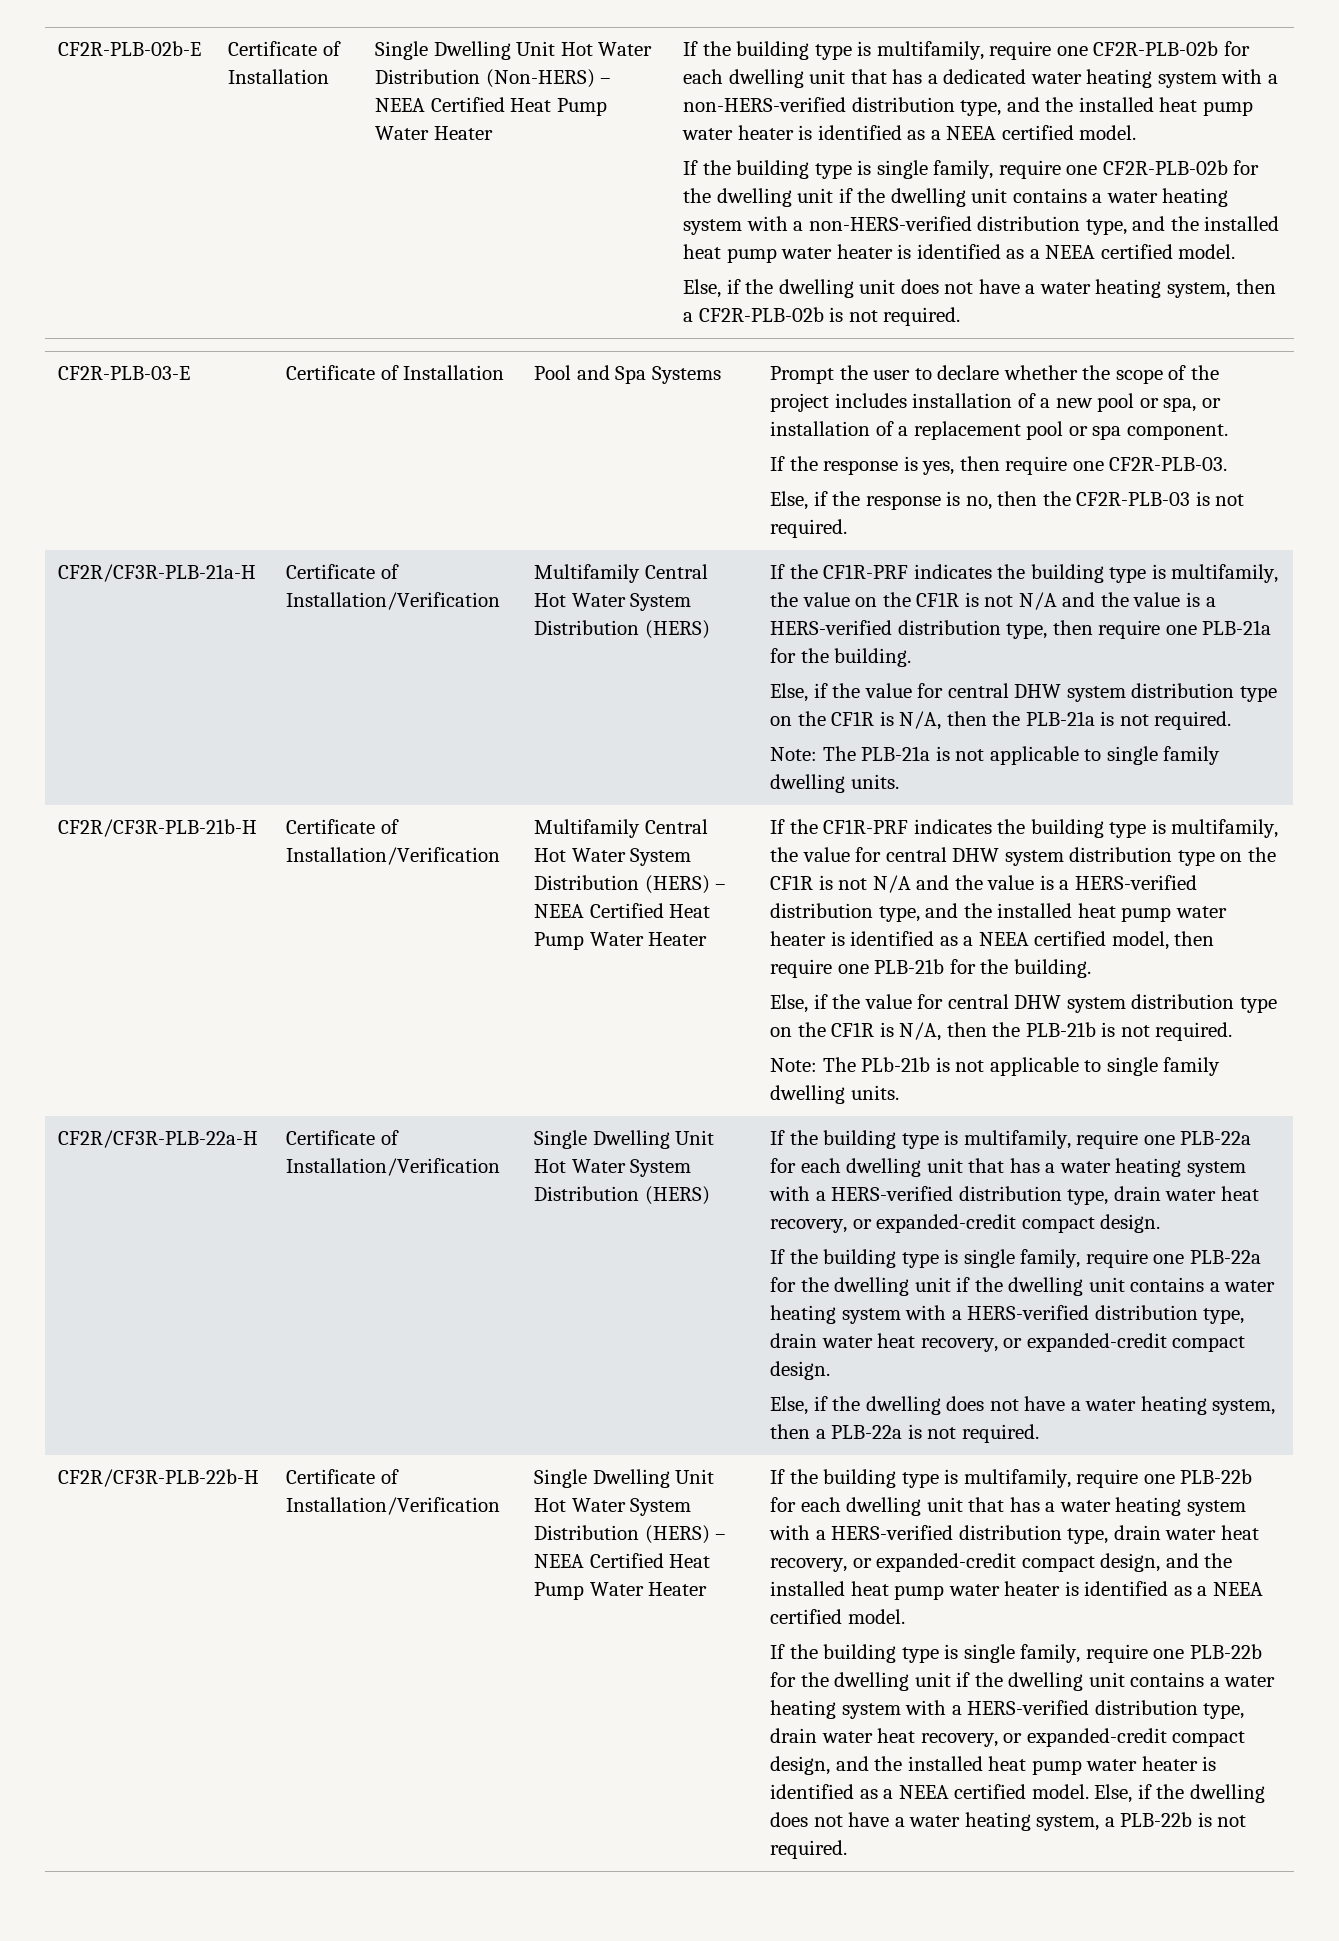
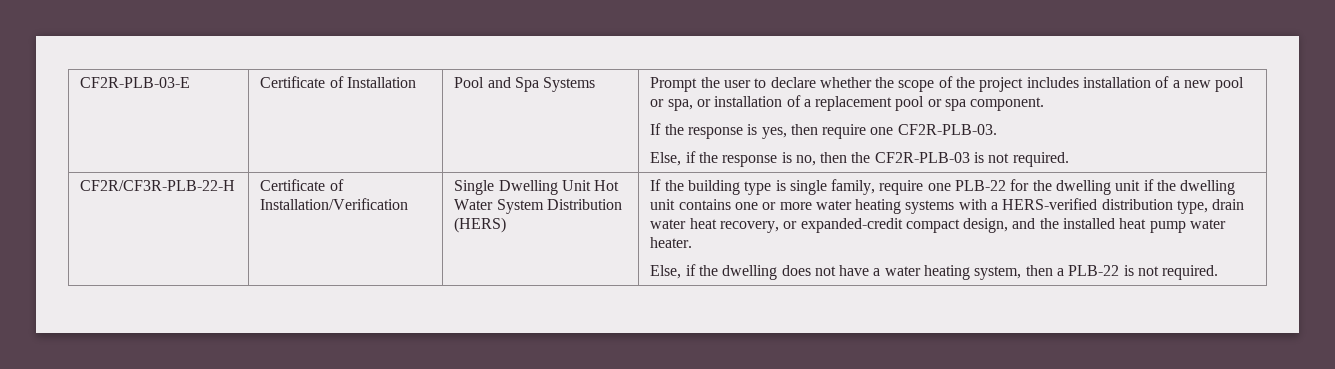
[58,41,202,56] [228,41,341,56] [228,69,330,84] [375,41,653,60] [375,69,612,88] [375,97,607,116] [375,126,493,140] [683,41,1250,60] [683,69,1279,88] [683,97,1253,116] [682,125,1137,140] [683,160,1260,179] [683,188,1229,207] [683,216,1280,235] [683,244,1236,263] [683,279,1276,298] [683,307,961,326] CF2R-PLB-02b-E | Certificate of Installation | Single Dwelling Unit Hot Water Distribution (Non-HERS) – NEEA Certified Heat Pump Water Heater | If the building type is multifamily, require one CF2R-PLB-02b for each dwelling unit that has a dedicated water heating system with a non-HERS-verified distribution type, and the installed heat pump water heater is identified as a NEEA certified model. // If the building type is single family, require one CF2R-PLB-02b for the dwelling unit if the dwelling unit contains a water heating system with a non-HERS-verified distribution type, and the installed heat pump water heater is identified as a NEEA certified model. // Else, if the dwelling unit does not have a water heating system, then a CF2R-PLB-02b is not required. // -> (80, 82) none
[58,564,257,582] [286,564,399,579] [286,592,501,610] [534,564,708,583] [534,593,692,611] [534,620,710,639] [770,564,1279,583] [770,592,1216,610] [770,620,1272,639] [770,648,912,667] [770,683,1277,702] [770,711,1232,730] [770,746,1221,765] [770,774,899,793] [58,819,258,837] [286,819,399,834] [286,847,501,865] [534,819,708,838] [534,848,692,866] [534,875,727,894] [534,903,711,918] [534,932,708,950] [770,819,1279,838] [770,847,1276,866] [770,875,1197,893] [770,903,1227,922] [770,931,1215,950] [770,959,1091,978] [770,994,1277,1013] [770,1022,1233,1041] [770,1057,1221,1076] [770,1085,899,1104] [58,1130,259,1148] CF2R/CF3R-PLB-21a-H | Certificate of Installation/Verification | Multifamily Central Hot Water System Distribution (HERS) | If the CF1R-PRF indicates the building type is multifamily, the value on the CF1R is not N/A and the value is a HERS-verified distribution type, then require one PLB-21a for the building. // Else, if the value for central DHW system distribution type on the CF1R is N/A, then the PLB-21a is not required. // Note: The PLB-21a is not applicable to single family dwelling units. // CF2R/CF3R-PLB-21b-H | Certificate of Installation/Verification | Multifamily Central Hot Water System Distribution (HERS) – NEEA Certified Heat Pump Water Heater | If the CF1R-PRF indicates the building type is multifamily, the value for central DHW system distribution type on the CF1R is not N/A and the value is a HERS-verified distribution type, and the installed heat pump water heater is identified as a NEEA certified model, then require one PLB-21b for the building. // Else, if the value for central DHW system distribution type on the CF1R is N/A, then the PLB-21b is not required. // Note: The PLb-21b is not applicable to single family dwelling units. // CF2R/CF3R-PLB-22a-H -> [80,180,236,191] CF2R/CF3R-PLB-22-H
[963,1130,1252,1149] [770,1158,1246,1177] [769,1186,1259,1205] [770,1214,1161,1233] [770,1249,1261,1268] [770,1277,1276,1296] [770,1305,1245,1324] [770,1333,1246,1352] [770,1361,831,1380] [770,1396,1276,1415] [770,1424,1039,1443] [58,1469,260,1487] [286,1469,399,1484] [286,1497,501,1515] [534,1469,715,1488] [534,1498,692,1516] [534,1525,727,1544] [534,1553,711,1568] [534,1582,708,1600] [770,1469,1253,1488] [770,1497,1246,1516] multifamily, require one PLB-22a for each dwelling unit that has a water heating system with a HERS-verified distribution type, drain water heat recovery, or expanded-credit compact design. // If the building type is single family, require one PLB-22a for the dwelling unit if the dwelling unit contains a water heating system with a HERS-verified distribution type, drain water heat recovery, or expanded-credit compact design. // Else, if the dwelling does not have a water heating system, then a PLB-22a is not required. // CF2R/CF3R-PLB-22b-H | Certificate of Installation/Verification | Single Dwelling Unit Hot Water System Distribution (HERS) – NEEA Certified Heat Pump Water Heater | If the building type is multifamily, require one PLB-22b for each dwelling unit that has a water heating system -> [789,179,1236,195] [650,199,955,214] single family, require one PLB-22 for the dwelling unit if the dwelling unit contains one or more water heating systems
[1004,1581,1263,1596] [770,1609,905,1624] [770,1644,1262,1663] [770,1672,1276,1691] [770,1700,1245,1719] [770,1728,1246,1747] [770,1756,1217,1775] [770,1784,1089,1799] heater is identified as a NEEA certified model. // If the building type is single family, require one PLB-22b for the dwelling unit if the dwelling unit contains a water heating system with a HERS-verified distribution type, drain water heat recovery, or expanded-credit compact design, and the installed heat pump water heater is identified as a NEEA certified model. -> [650,237,693,248] heater. //
[1104,1812,1193,1827] a PLB-22b -> [1025,265,1120,276] then a PLB-22

